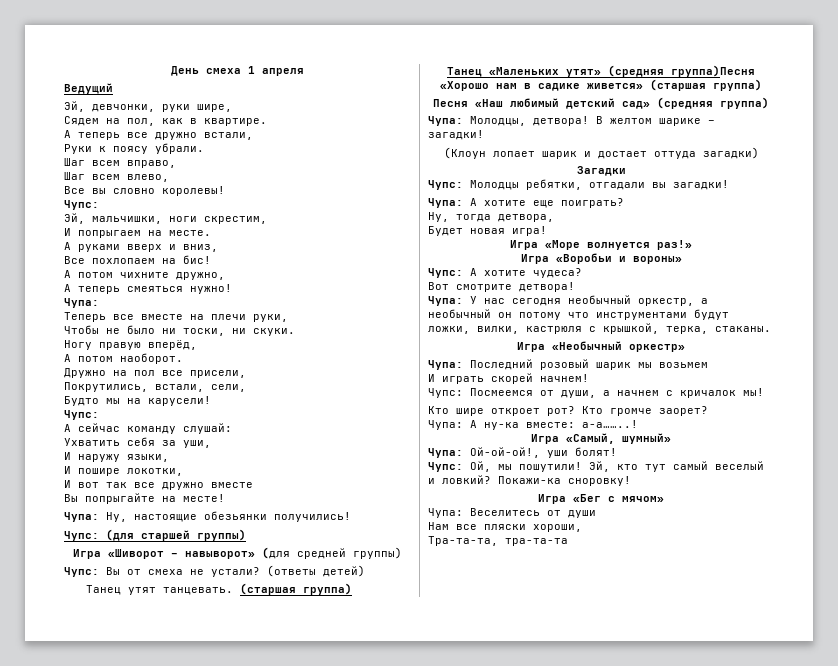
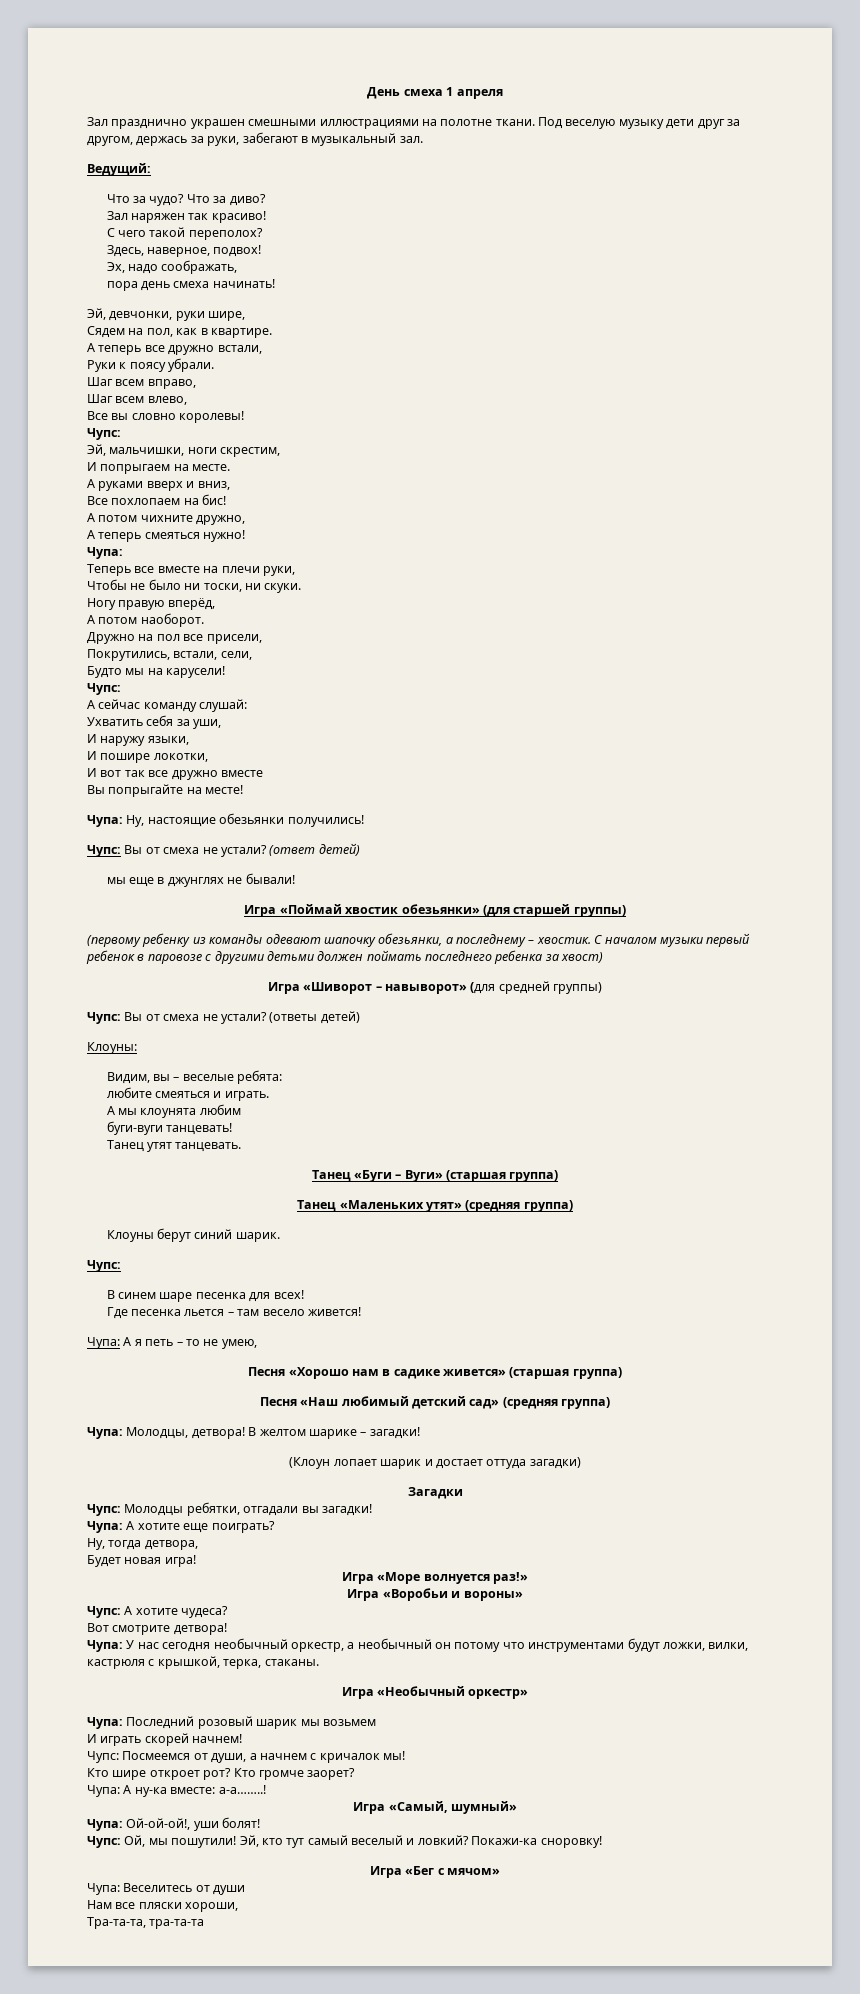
[64,83,113,94] Ведущий -> [87,117,740,129] [87,132,423,146] [87,163,151,176] [106,194,266,206] [106,211,266,223] [106,227,263,240] [106,245,262,257] [106,260,238,274] [106,279,275,291] Зал празднично украшен смешными иллюстрациями на полотне ткани. Под веселую музыку дети друг за другом, держась за руки, забегают в музыкальный зал. // Ведущий: // Что за чудо? Что за диво? // Зал наряжен так красиво! // С чего такой переполох? // Здесь, наверное, подвох! // Эх, надо соображать, // пора день смеха начинать!
[106,529,246,541] (для старшей группы) -> [124,843,360,857] [106,873,295,887] [244,904,626,917] [87,933,751,947] [86,950,604,964] Вы от смеха не устали? (ответ детей) // мы еще в джунглях не бывали! // Игра «Поймай хвостик обезьянки» (для старшей группы) // (первому ребенку из команды одевают шапочку обезьянки, а последнему – хвостик. С началом музыки первый ребенок в паровозе с другими детьми должен поймать последнего ребенка за хвост)
(365, 571) none -> [87,1042,137,1054] [106,1070,283,1084] [106,1087,269,1101] [106,1104,241,1118] [106,1121,233,1135] // Клоуны: // Видим, вы – веселые ребята: // любите смеяться и играть. // А мы клоунята любим // буги-вуги танцевать!
(233, 591) none -> [311,1170,443,1182] // Танец «Буги – Вуги»
[671,65,755,77] группа)Песня -> [523,1200,573,1212] [106,1228,280,1242] [87,1260,121,1272] [106,1290,304,1302] [106,1307,361,1319] [87,1337,257,1349] [248,1367,286,1376] группа) // Клоуны берут синий шарик. // Чупс: // В синем шаре песенка для всех! // Где песенка льется – там весело живется! // Чупа: А я петь – то не умею, // Песня

